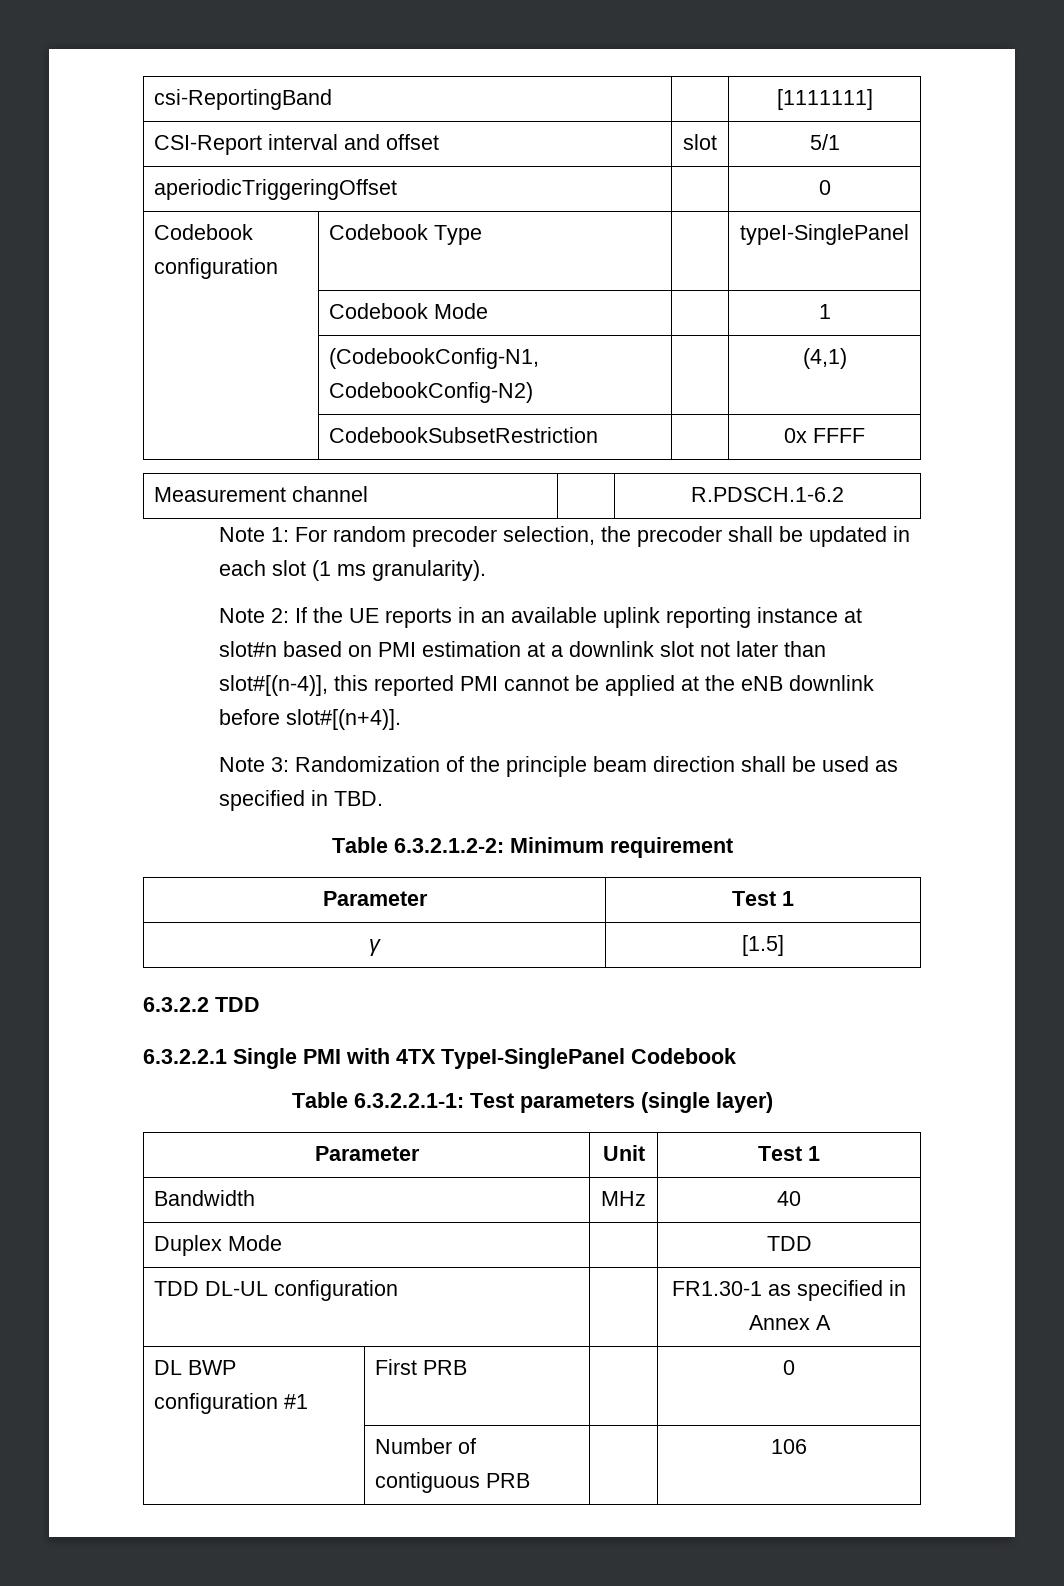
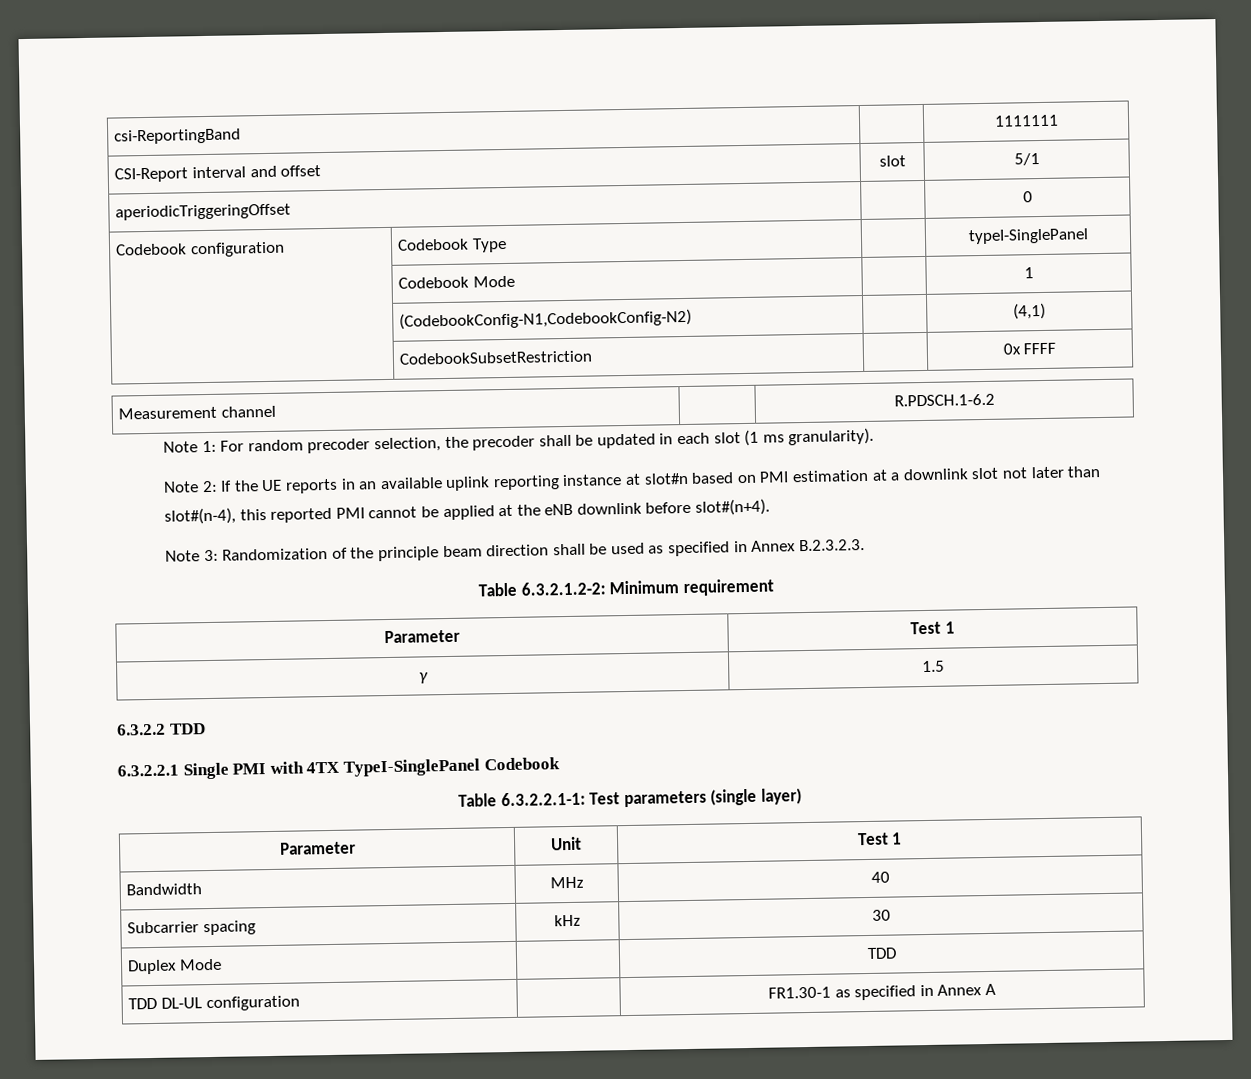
[776,89,873,110] [1111111] -> [993,114,1059,127] 1111111
[219,675,329,696] slot#[(n-4)], -> [163,507,236,525] slot#(n-4),
[286,709,402,730] slot#[(n+4)]. -> [695,498,771,516] slot#(n+4).
[334,791,384,806] TBD. -> [751,539,865,552] Annex B.2.3.2.3.
[742,935,784,956] [1.5] -> [922,660,945,673] 1.5
(801, 1198) none -> [127,920,257,936] [554,914,581,927] [871,909,891,921] // Subcarrier spacing | kHz | 30
[153,1360,236,1375] [153,1393,308,1414] [374,1359,467,1375] [783,1360,795,1375] [374,1438,476,1454] [374,1472,530,1493] [771,1439,807,1454] // DL BWP configuration #1 | First PRB | | 0 // | Number of contiguous PRB | | 106 -> (996, 989) none

